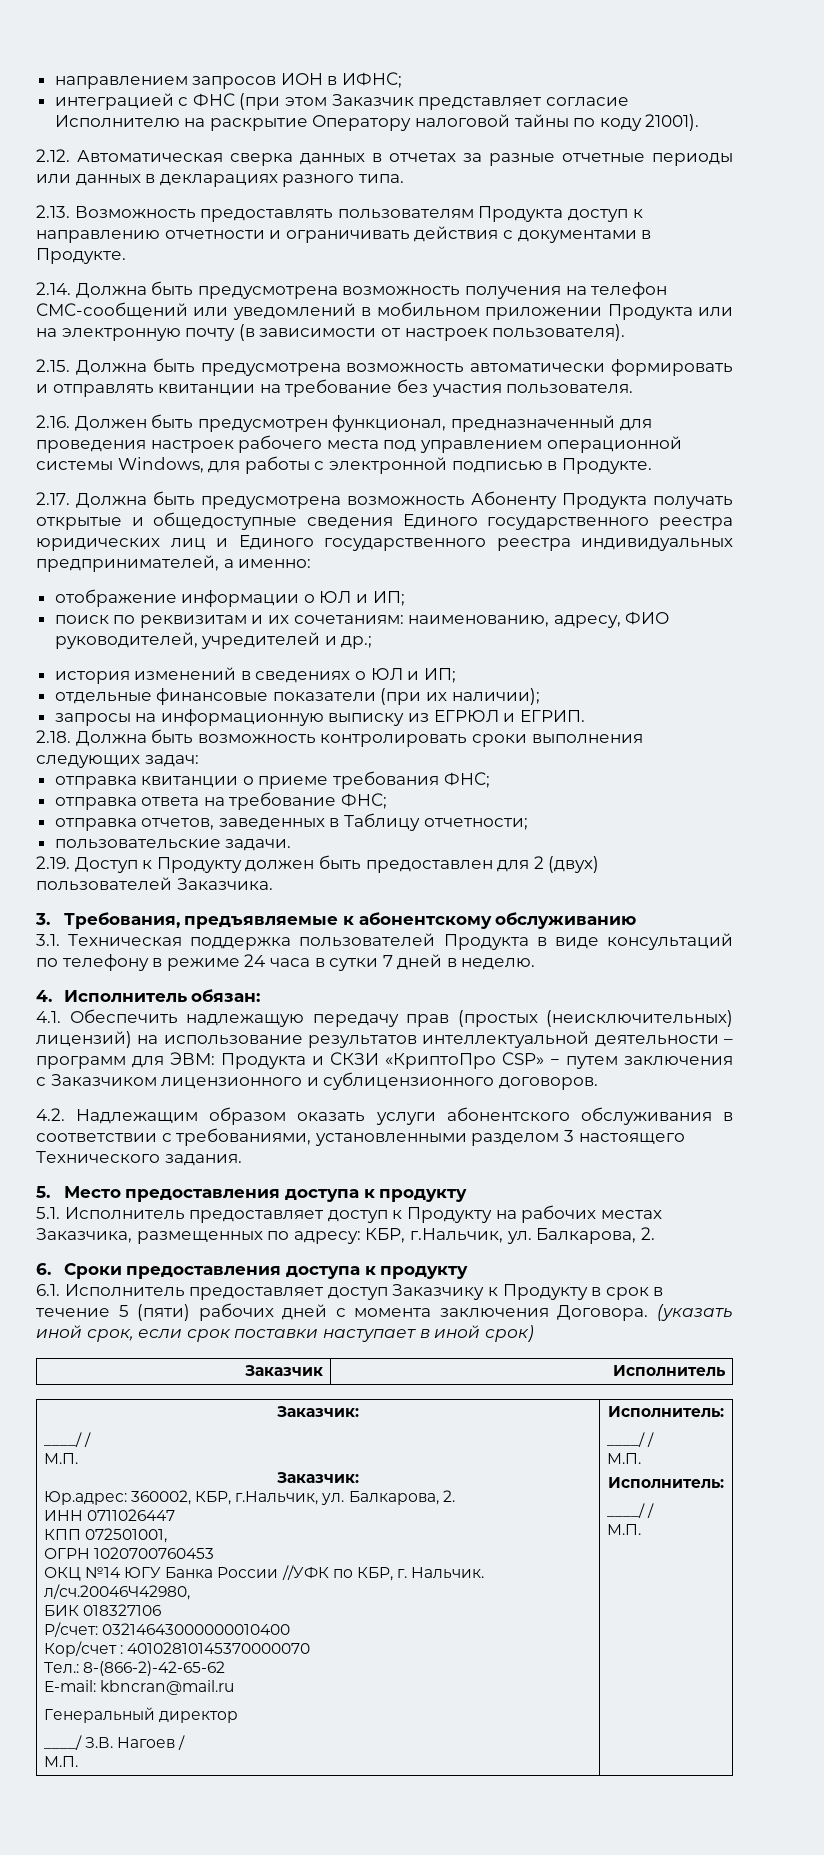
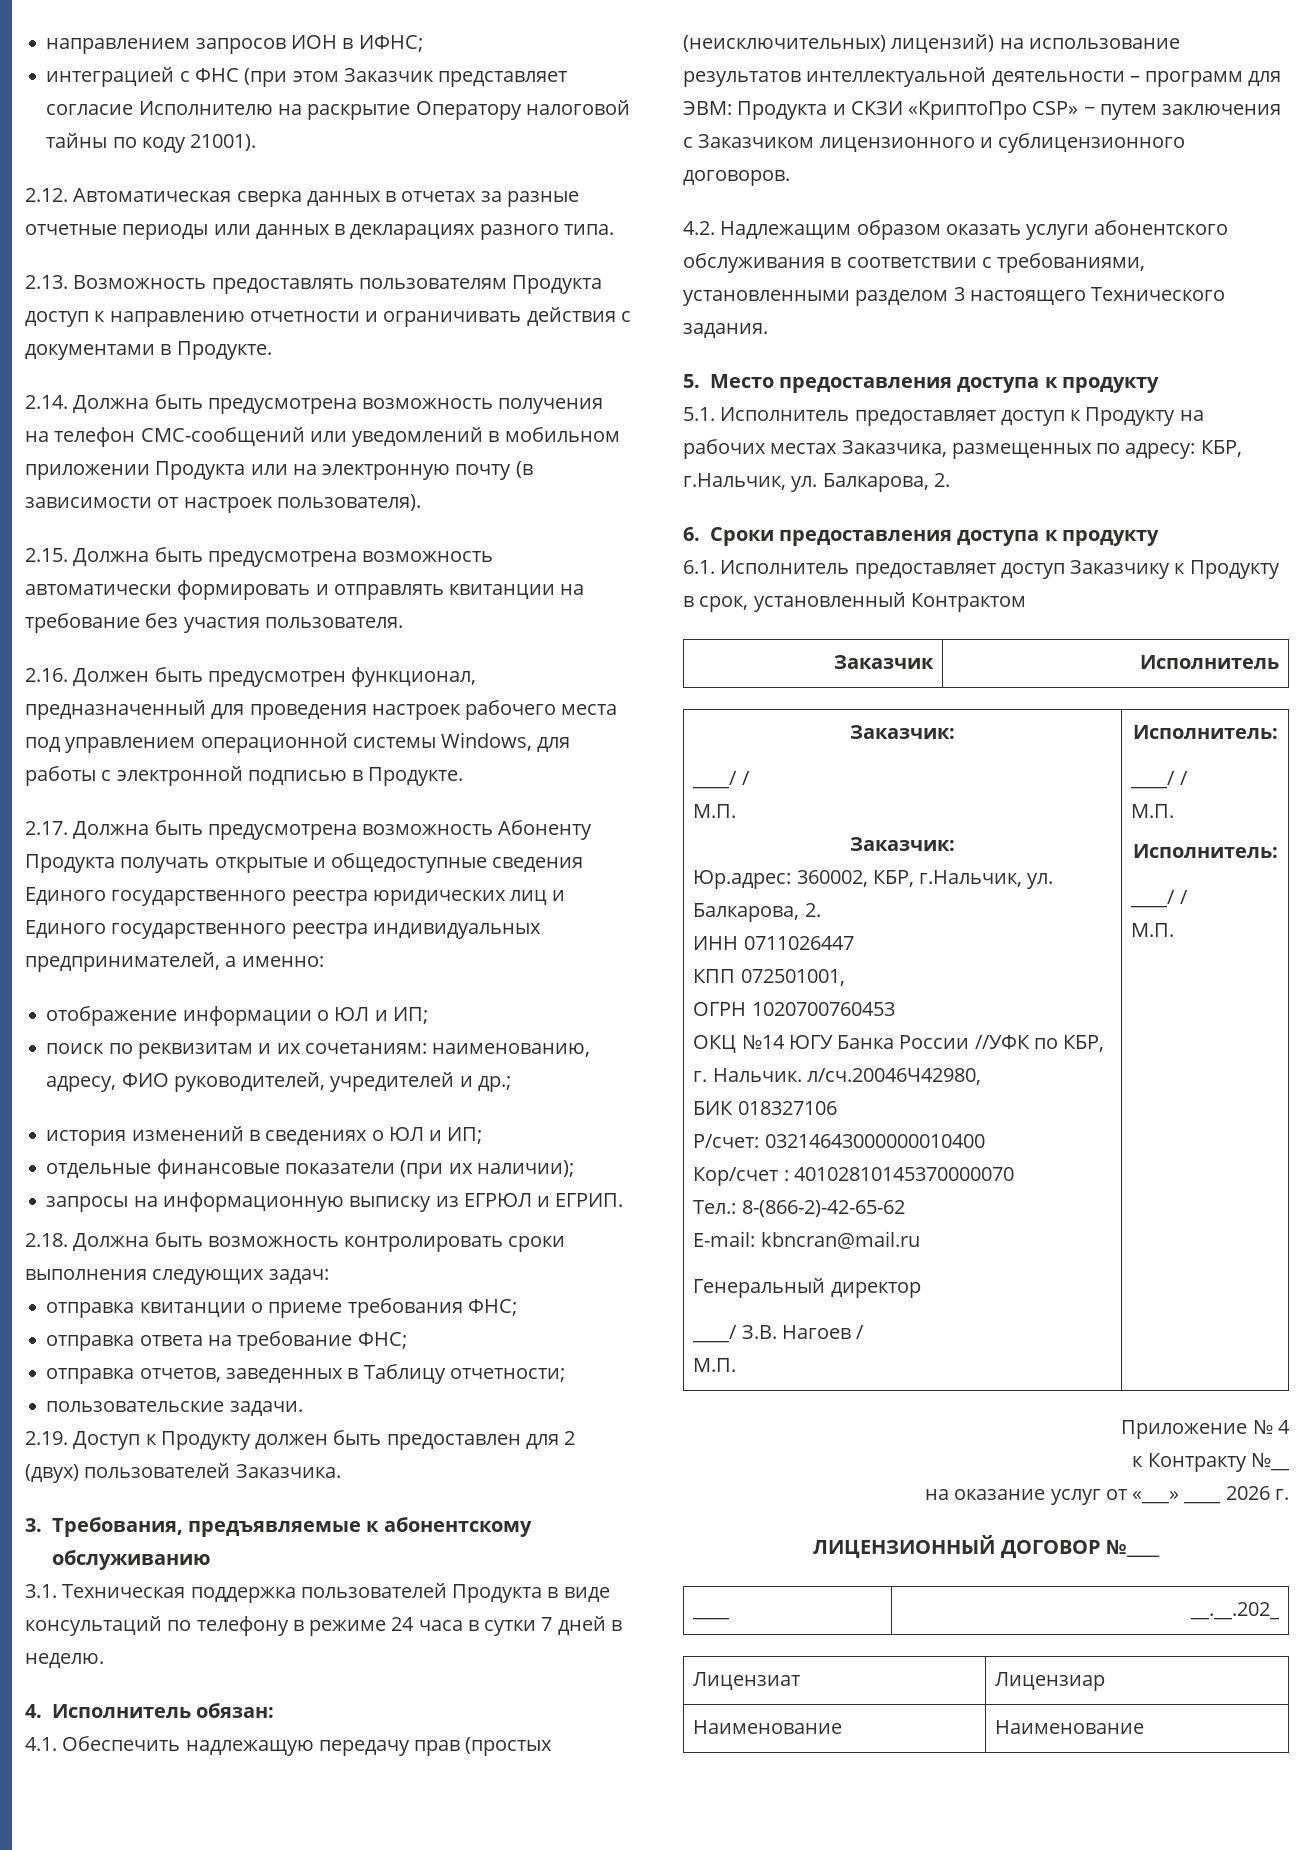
[605,1287,664,1300] [36,1303,733,1321] [36,1325,534,1342] срок в течение 5 (пяти) рабочих дней с момента заключения Договора. (указать иной срок, если срок поставки наступает в иной срок) -> [699,592,1026,612] срок, установленный Контрактом
(641, 1529) none -> [1121,1420,1290,1439] [1132,1453,1289,1472] [925,1489,1221,1505] [1225,1486,1289,1500] [813,1535,1160,1558] [692,1616,730,1620] [1189,1602,1279,1620] [693,1672,801,1690] [995,1672,1106,1691] [693,1720,843,1734] [995,1720,1145,1734] // Приложение № 4 // к Контракту №__ // на оказание услуг от «___» ____ 2026 г. // ЛИЦЕНЗИОННЫЙ ДОГОВОР №____ // ____ | __.__.202_ // Лицензиат | Лицензиар // Наименование | Наименование

